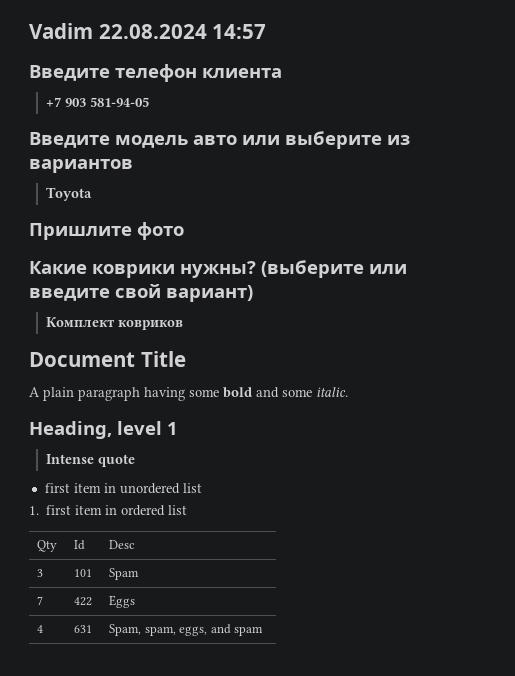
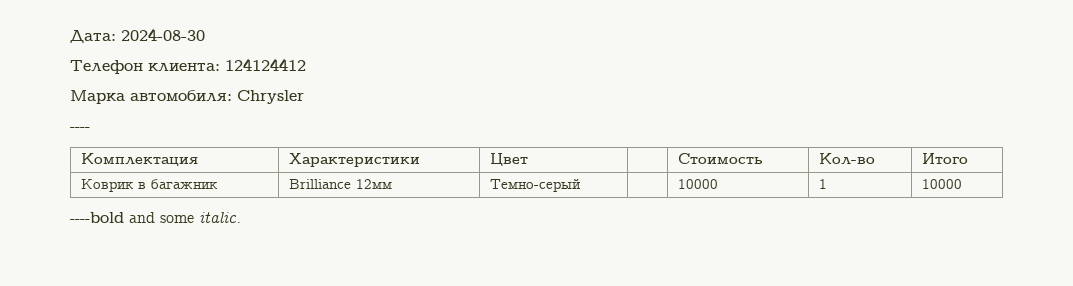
[29,23,267,39] [29,64,282,82] [45,97,149,107] [29,131,410,149] [29,159,133,173] [45,187,92,201] [29,222,184,240] [29,260,407,278] [29,284,253,302] [45,317,183,330] [29,351,186,367] [29,387,348,401] [29,421,178,439] [45,454,135,467] [44,483,202,494] [29,505,188,516] [37,540,58,552] [74,540,86,550] [109,540,136,549] [37,569,44,577] [74,569,93,577] [109,568,140,580] [37,596,44,605] [74,597,93,606] [109,595,136,608] [37,625,44,633] [74,625,93,633] [109,624,264,636] Vadim 22.08.2024 14:57 // Введите телефон клиента // +7 903 581-94-05 // Введите модель авто или выберите из вариантов // Toyota // Пришлите фото // Какие коврики нужны? (выберите или введите свой вариант) // Комплект ковриков // Document Title // A plain paragraph having some bold and some italic. // Heading, level 1 // Intense quote // first item in unordered list // 1. first item in ordered list // Qty | Id | Desc // 3 | 101 | Spam // 7 | 422 | Eggs // 4 | 631 | Spam, spam, eggs, and spam -> [70,28,205,43] [70,58,306,74] [70,90,304,104] [70,127,90,131] [80,153,198,166] [288,153,420,167] [489,153,528,166] [677,153,763,164] [818,153,875,165] [921,153,968,164] [80,179,217,192] [288,179,392,189] [489,179,581,192] [677,179,718,189] [818,179,827,189] [921,179,962,189] [70,212,241,223] Дата: 2024-08-30 // Телефон клиента: 124124412 // Марка автомобиля: Chrysler // ---- // Комплектация | Характеристики | Цвет | | Стоимость | Кол-во | Итого // Коврик в багажник | Brilliance 12мм | Темно-серый | | 10000 | 1 | 10000 // ----bold and some italic.

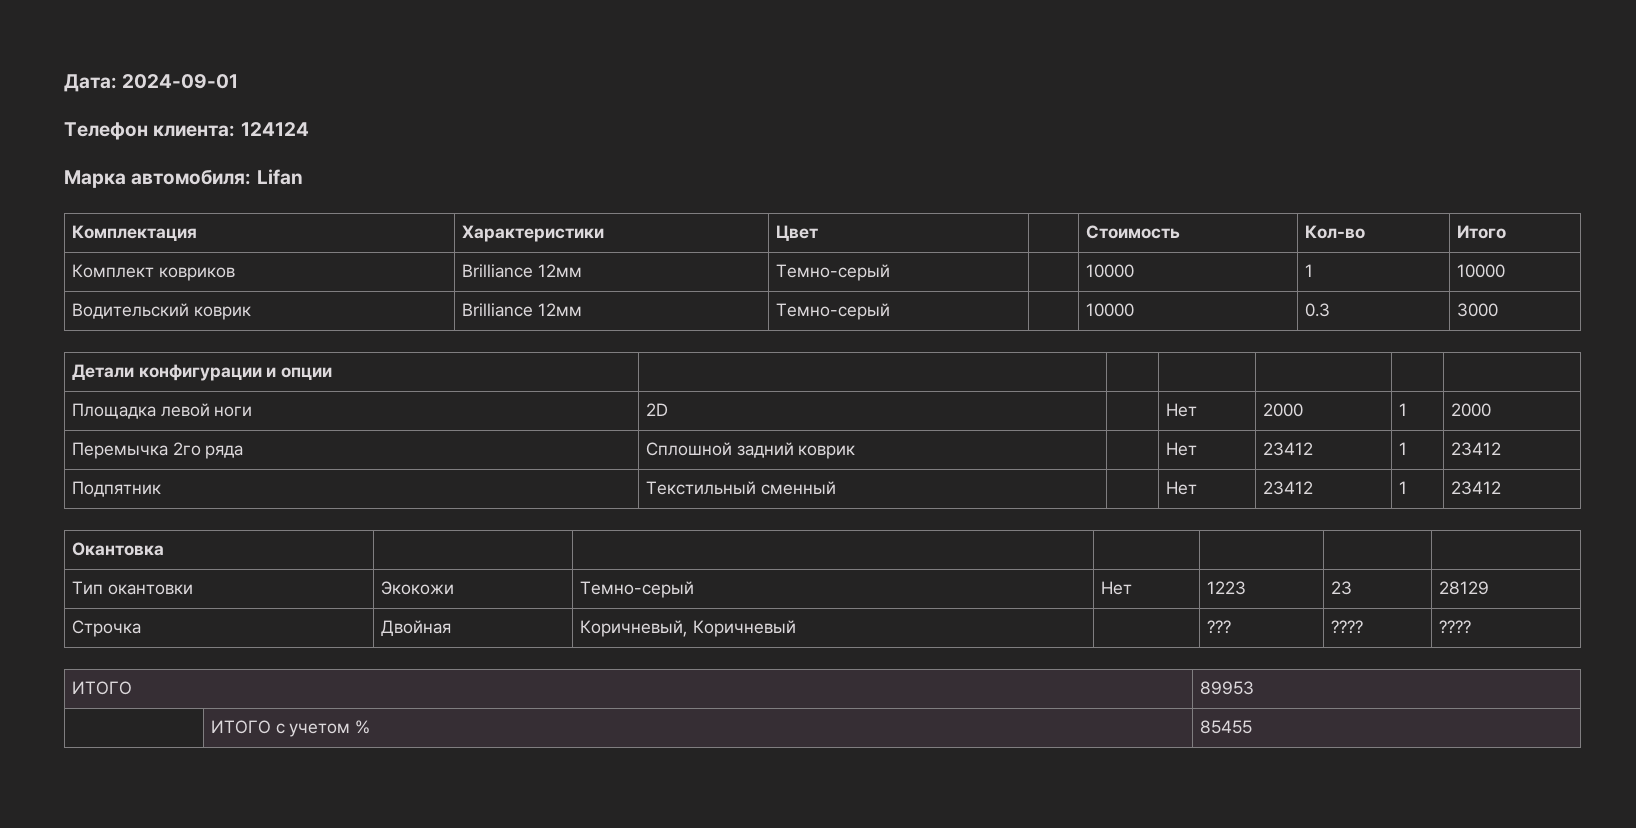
[121,28,205,41] 2024-08-30 -> [122,74,239,89] 2024-09-01
[225,58,306,71] 124124412 -> [240,122,309,136] 124124
[237,90,304,104] [70,127,90,131] Chrysler // ---- -> [256,169,303,185] Lifan
[80,179,217,192] Коврик в багажник -> [71,264,235,281] Комплект ковриков
[70,212,241,223] // ----bold and some italic. -> [71,303,251,320] [461,303,582,317] [775,303,890,320] [1085,303,1134,317] [1304,303,1330,317] [1456,303,1498,317] [71,364,332,381] [71,403,253,419] [645,403,668,416] [1165,403,1197,417] [1262,403,1303,417] [1398,403,1407,416] [1450,403,1491,417] [71,442,244,459] [645,442,856,459] [1165,442,1197,456] [1262,442,1313,456] [1398,442,1407,455] [1450,442,1501,456] [71,481,161,497] [645,481,836,495] [1165,481,1197,495] [1262,481,1313,495] [1398,481,1407,494] [1450,481,1501,495] [71,542,164,556] [71,581,193,595] [380,581,454,595] [579,581,694,598] [1100,581,1132,595] [1206,581,1246,595] [1330,581,1352,595] [1438,581,1489,595] [71,620,141,637] [380,620,451,636] [579,620,796,637] [1206,620,1231,634] [1330,620,1363,634] [1438,620,1471,634] [71,681,132,695] [1199,681,1254,695] [210,720,370,737] [1199,720,1252,734] // Водительский коврик | Brilliance 12мм | Темно-серый | | 10000 | 0.3 | 3000 // Детали конфигурации и опции | | | | | | // Площадка левой ноги | 2D | | Нет | 2000 | 1 | 2000 // Перемычка 2го ряда | Сплошной задний коврик | | Нет | 23412 | 1 | 23412 // Подпятник | Текстильный сменный | | Нет | 23412 | 1 | 23412 // Окантовка | | | | | | // Тип окантовки | Экокожи | Темно-серый | Нет | 1223 | 23 | 28129 // Строчка | Двойная | Коричневый, Коричневый | | ??? | ???? | ???? // ИТОГО | 89953 // | ИТОГО с учетом % | 85455

